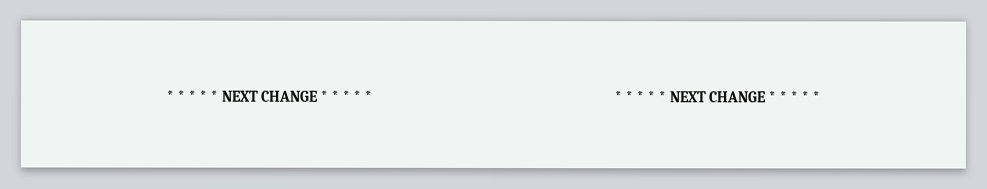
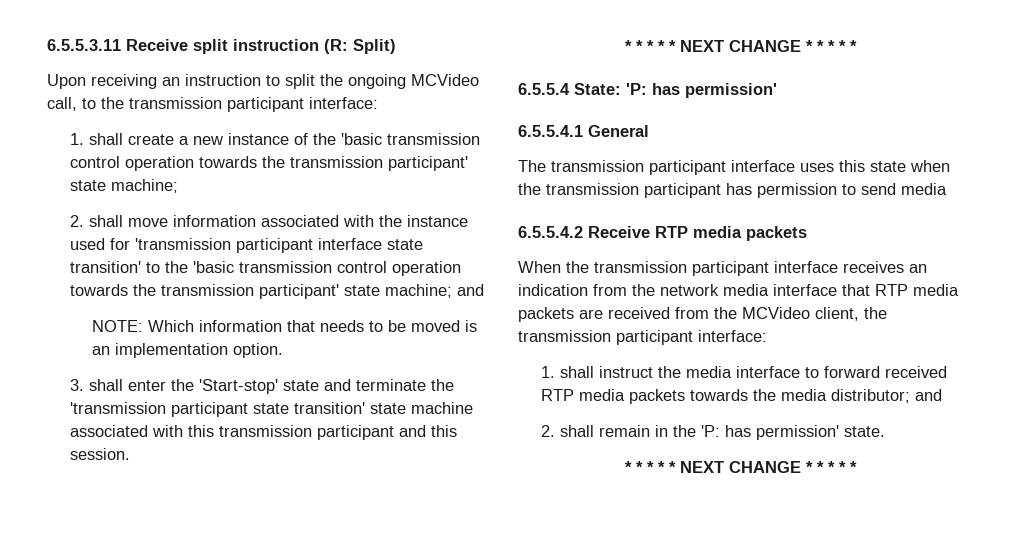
(165, 96) none -> [47,39,396,54] [47,74,479,89] [47,97,378,112] [69,133,480,145] [69,156,468,171] [69,179,178,193] [69,215,468,227] [69,238,423,253] [69,261,461,276] [69,284,484,299] [92,320,478,332] [92,343,284,358] [69,379,454,394] [69,402,473,417] [69,425,457,440] [69,448,130,460] 6.5.5.3.11 Receive split instruction (R: Split) // Upon receiving an instruction to split the ongoing MCVideo call, to the transmission participant interface: // 1. shall create a new instance of the 'basic transmission control operation towards the transmission participant' state machine; // 2. shall move information associated with the instance used for 'transmission participant interface state transition' to the 'basic transmission control operation towards the transmission participant' state machine; and // NOTE: Which information that needs to be moved is an implementation option. // 3. shall enter the 'Start-stop' state and terminate the 'transmission participant state transition' state machine associated with this transmission participant and this session. //
(374, 96) none -> [518,83,777,98] [518,125,649,137] [518,160,950,175] [518,183,947,198] [518,226,807,241] [518,261,927,276] [518,284,959,296] [518,307,887,322] [518,330,767,345] [540,366,947,378] [540,389,942,404] [540,425,885,440] // 6.5.5.4 State: 'P: has permission' // 6.5.5.4.1 General // The transmission participant interface uses this state when the transmission participant has permission to send media // 6.5.5.4.2 Receive RTP media packets // When the transmission participant interface receives an indication from the network media interface that RTP media packets are received from the MCVideo client, the transmission participant interface: // 1. shall instruct the media interface to forward received RTP media packets towards the media distributor; and // 2. shall remain in the 'P: has permission' state.

